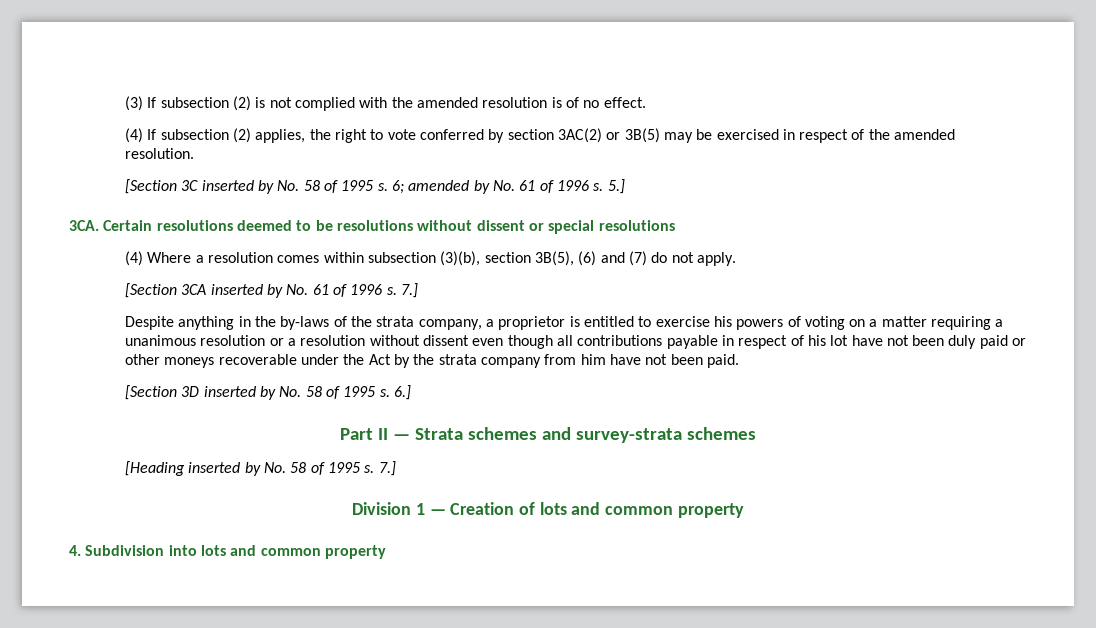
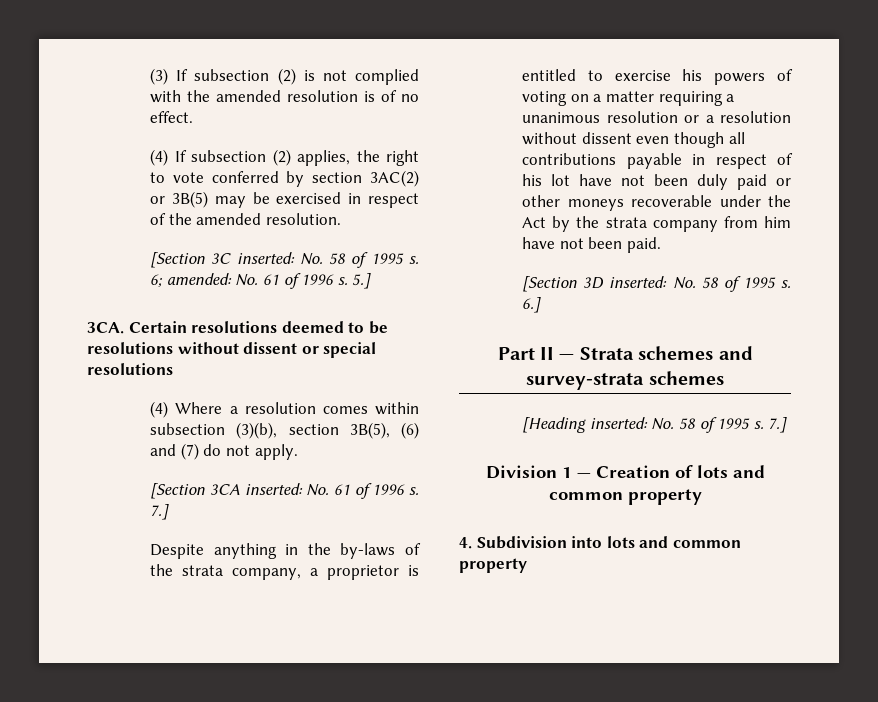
[201,180,275,194] inserted by -> [236,252,295,264] inserted:
[408,180,490,194] amended by -> [166,273,232,285] amended:
[210,284,284,298] inserted by -> [244,483,303,495] inserted:
[203,386,277,400] inserted by -> [609,276,668,288] inserted:
[188,462,261,476] inserted by -> [589,417,648,429] inserted:

